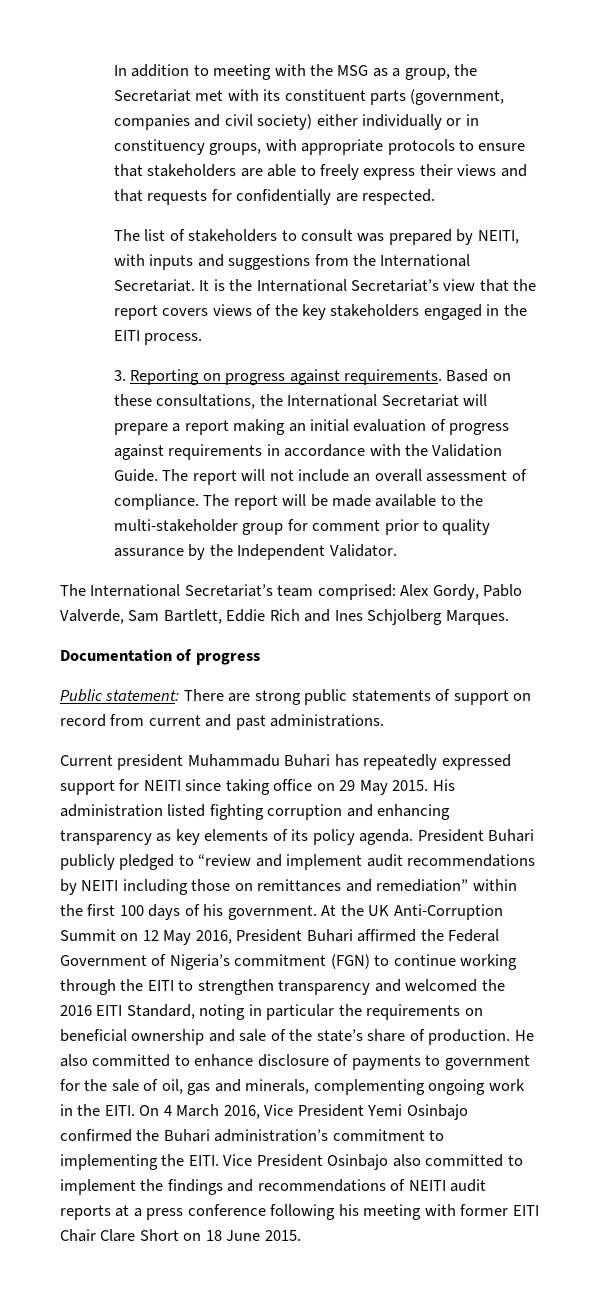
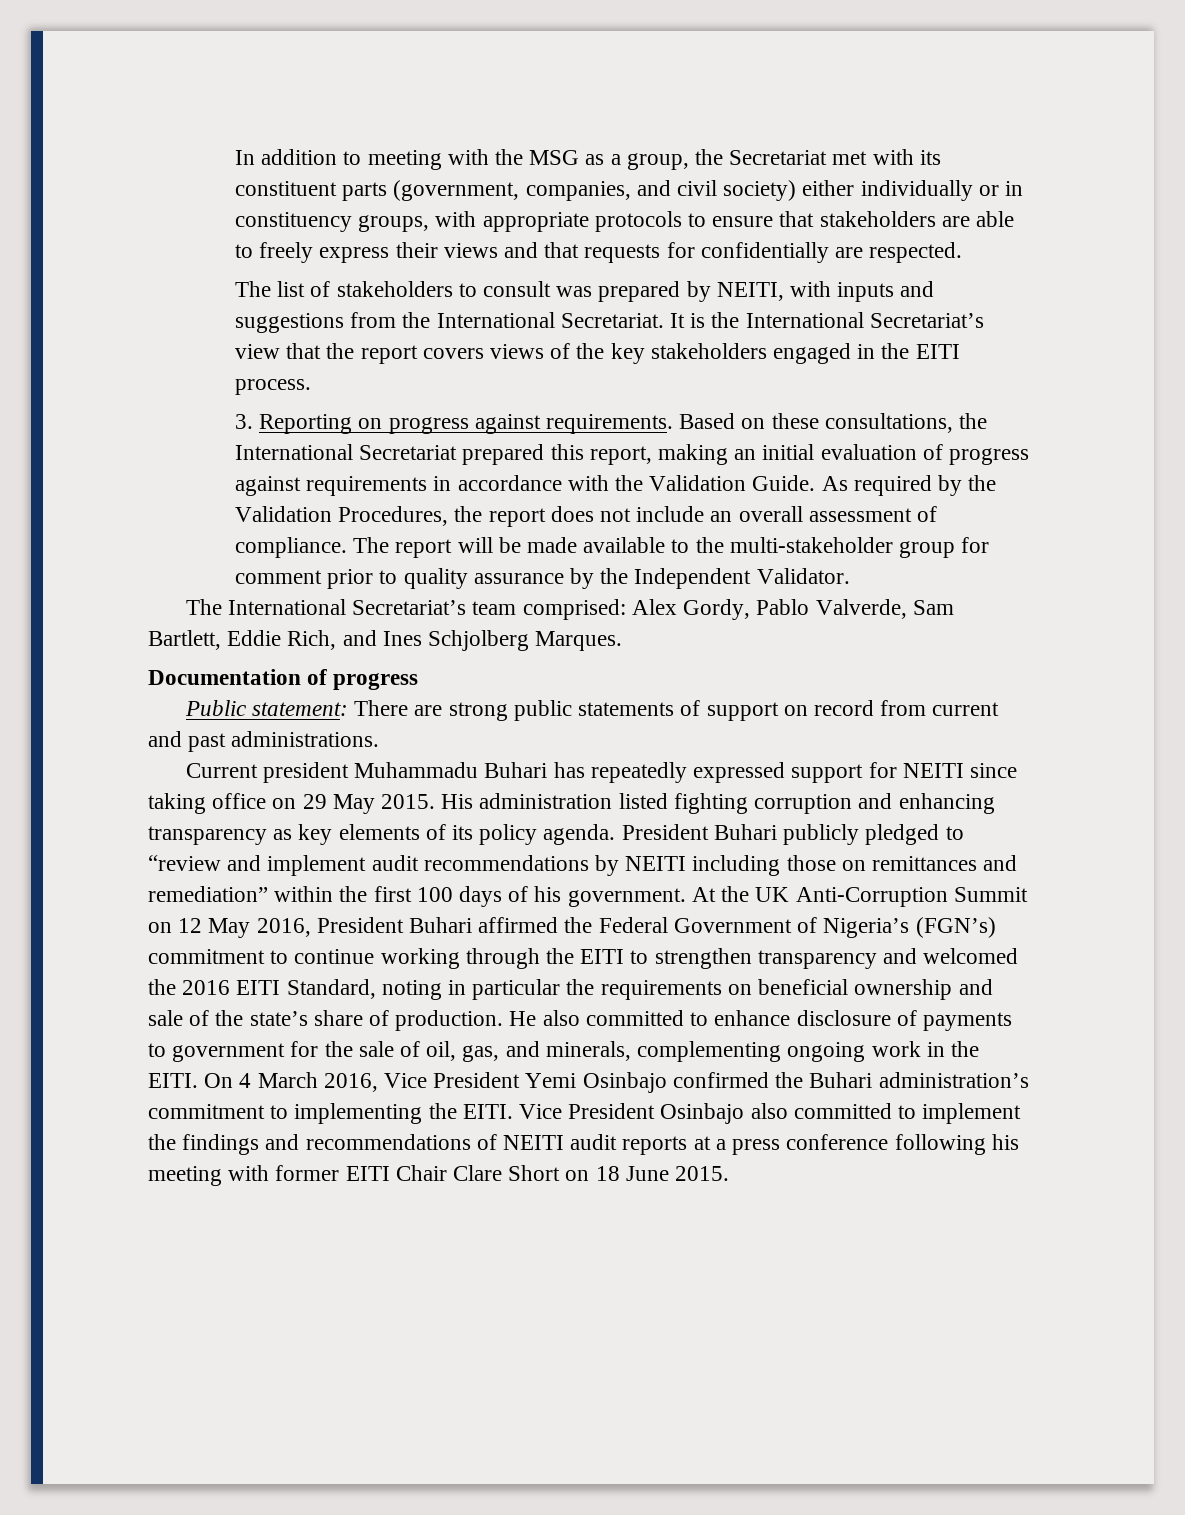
[113,114,190,130] companies -> [525,181,631,201] companies,
[462,394,487,406] [113,420,229,435] will prepare a report -> [462,444,652,465] prepared this report,
[162,469,266,485] The report will -> [821,475,997,496] [234,506,594,527] As required by the Validation Procedures, the report does
[269,609,300,621] Rich -> [287,630,337,650] Rich,
[234,954,370,969] commitment (FGN) -> [915,917,996,938] [148,949,265,964] (FGN’s) commitment
[187,1083,211,1095] gas -> [462,1045,500,1062] gas,

